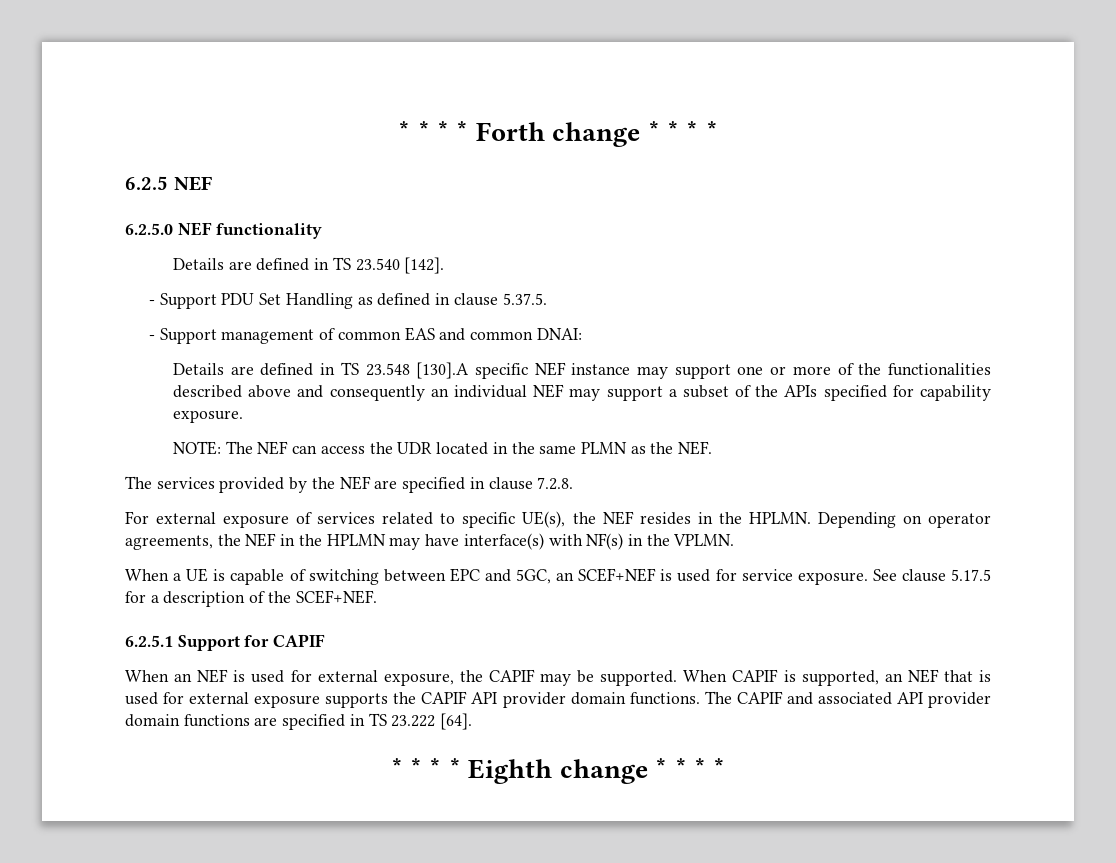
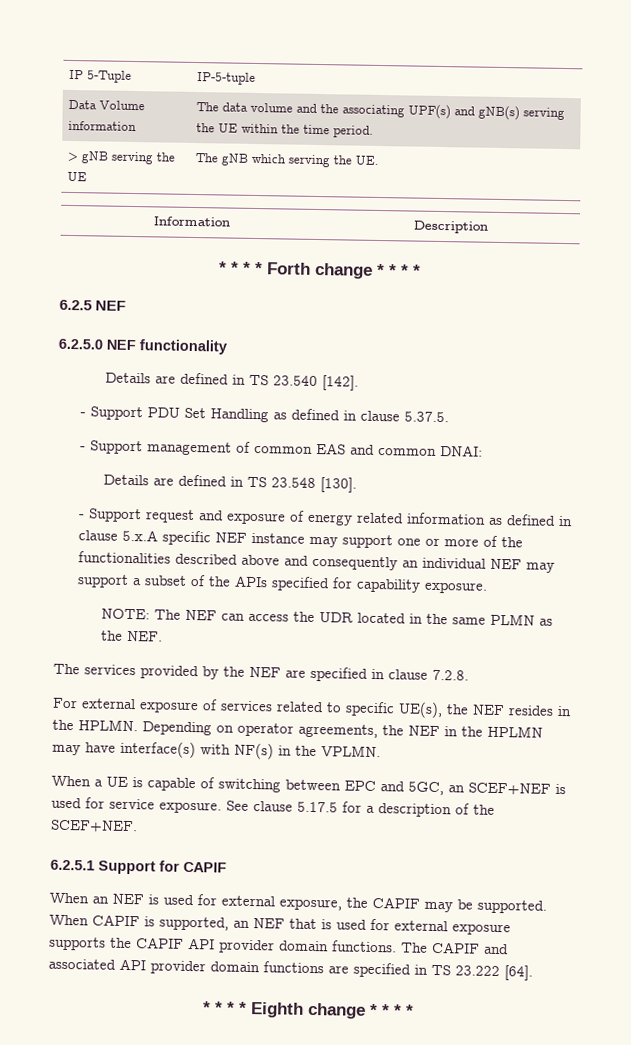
(398, 130) none -> [69,69,133,83] [197,72,257,85] [68,99,146,111] [68,120,138,132] [196,102,566,121] [196,123,375,138] [67,151,176,165] [67,171,88,182] [195,153,380,168] [153,216,230,227] [413,220,488,234] IP 5-Tuple | IP-5-tuple // Data Volume information | The data volume and the associating UPF(s) and gNB(s) serving the UE within the time period. // > gNB serving the UE | The gNB which serving the UE. // Information | Description //
[416,362,470,379] [130].A -> [319,477,357,493] [79,508,574,527] [78,529,159,542] [130]. // - Support request and exposure of energy related information as defined in clause 5.x.A

